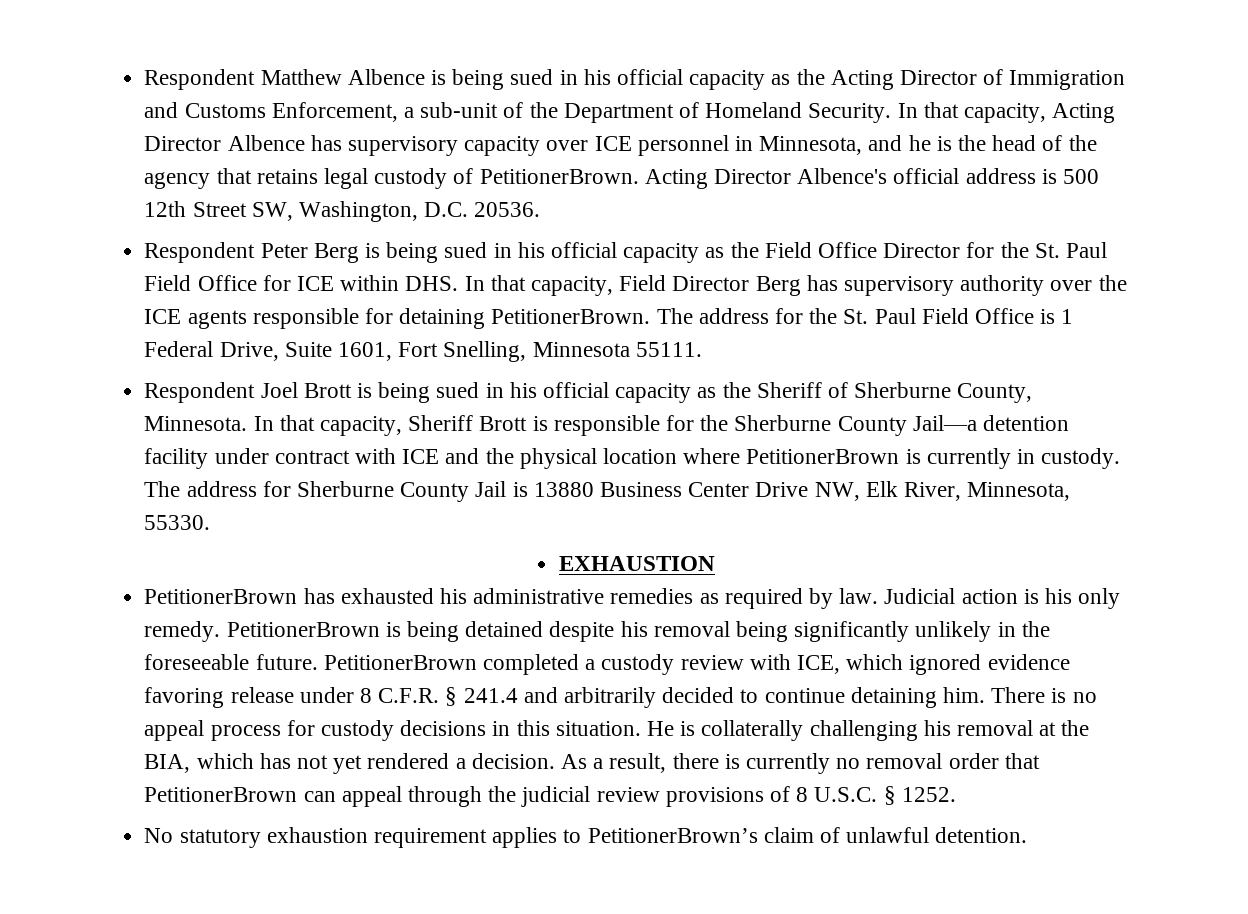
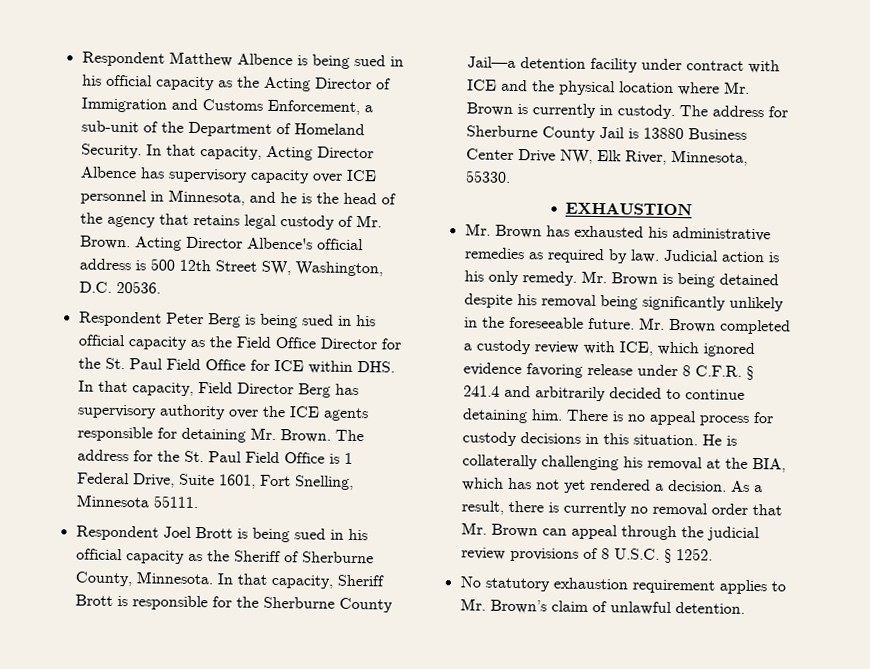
[479,169,639,184] PetitionerBrown. -> [355,214,382,228] [79,235,131,250] Mr. Brown.
[491,309,651,324] PetitionerBrown. -> [249,427,331,443] Mr. Brown.
[746,449,900,464] PetitionerBrown -> [723,81,750,94] [465,102,513,116] Mr. Brown
[144,589,298,604] PetitionerBrown -> [464,223,542,239] Mr. Brown
[226,622,380,637] PetitionerBrown -> [580,270,658,286] Mr. Brown
[323,655,477,670] PetitionerBrown -> [638,317,716,333] Mr. Brown
[144,787,298,802] PetitionerBrown -> [460,522,538,538] Mr. Brown
[587,828,758,843] PetitionerBrown’s -> [459,598,547,614] Mr. Brown’s

